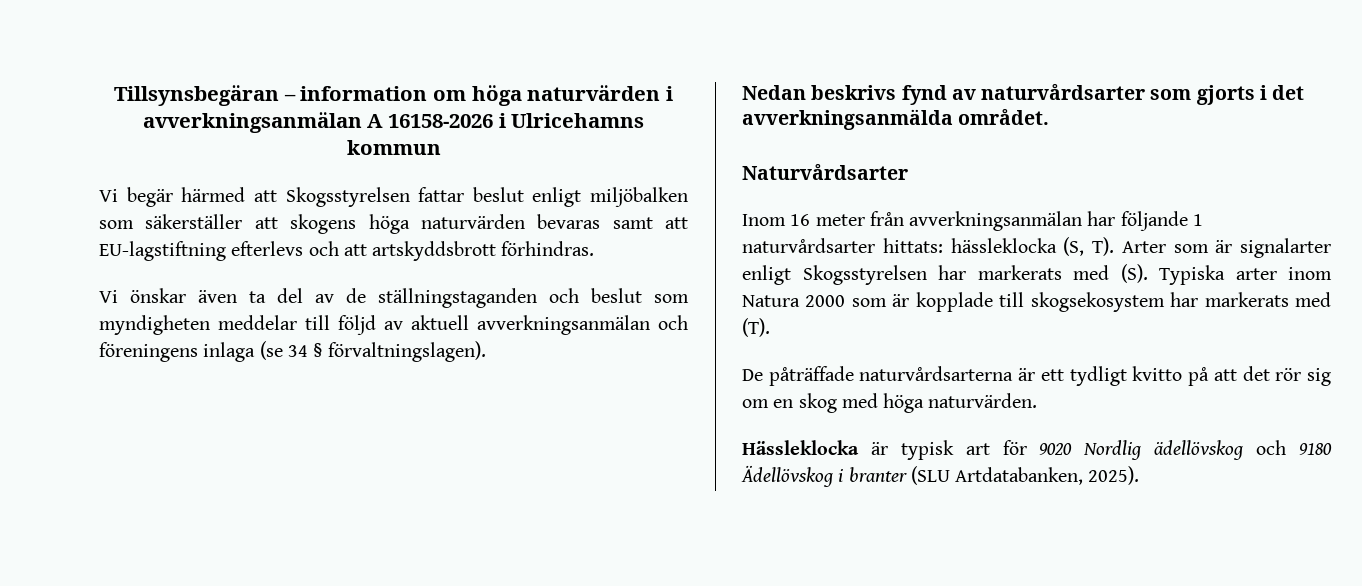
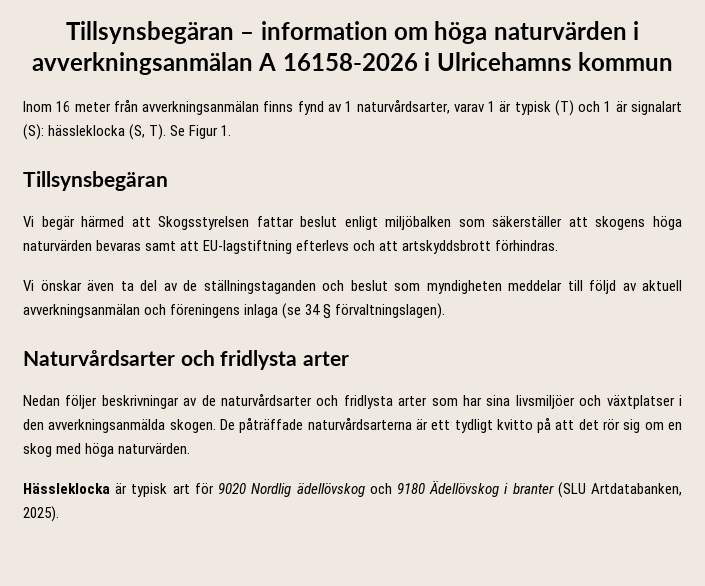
(441, 147) none -> [23,99,683,116] [23,124,232,140] [23,171,168,191] // Inom 16 meter från avverkningsanmälan finns fynd av 1 naturvårdsarter, varav 1 är typisk (T) och 1 är signalart (S): hässleklocka (S, T). Se Figur 1. // Tillsynsbegäran
[742,83,1305,105] [742,108,1050,130] [742,163,908,180] [742,211,1203,231] [742,237,1331,258] [742,264,1332,285] [742,292,1331,312] [742,318,770,337] Nedan beskrivs fynd av naturvårdsarter som gjorts i det avverkningsanmälda området. // Naturvårdsarter // Inom 16 meter från avverkningsanmälan har följande 1 naturvårdsarter hittats: hässleklocka (S, T). Arter som är signalarter enligt Skogsstyrelsen har markerats med (S). Typiska arter inom Natura 2000 som är kopplade till skogsekosystem har markerats med (T). // -> [23,350,350,370] [23,393,682,409] [23,419,216,433] Naturvårdsarter och fridlysta arter // Nedan följer beskrivningar av de naturvårdsarter och fridlysta arter som har sina livsmiljöer och växtplatser i den avverkningsanmälda skogen.

